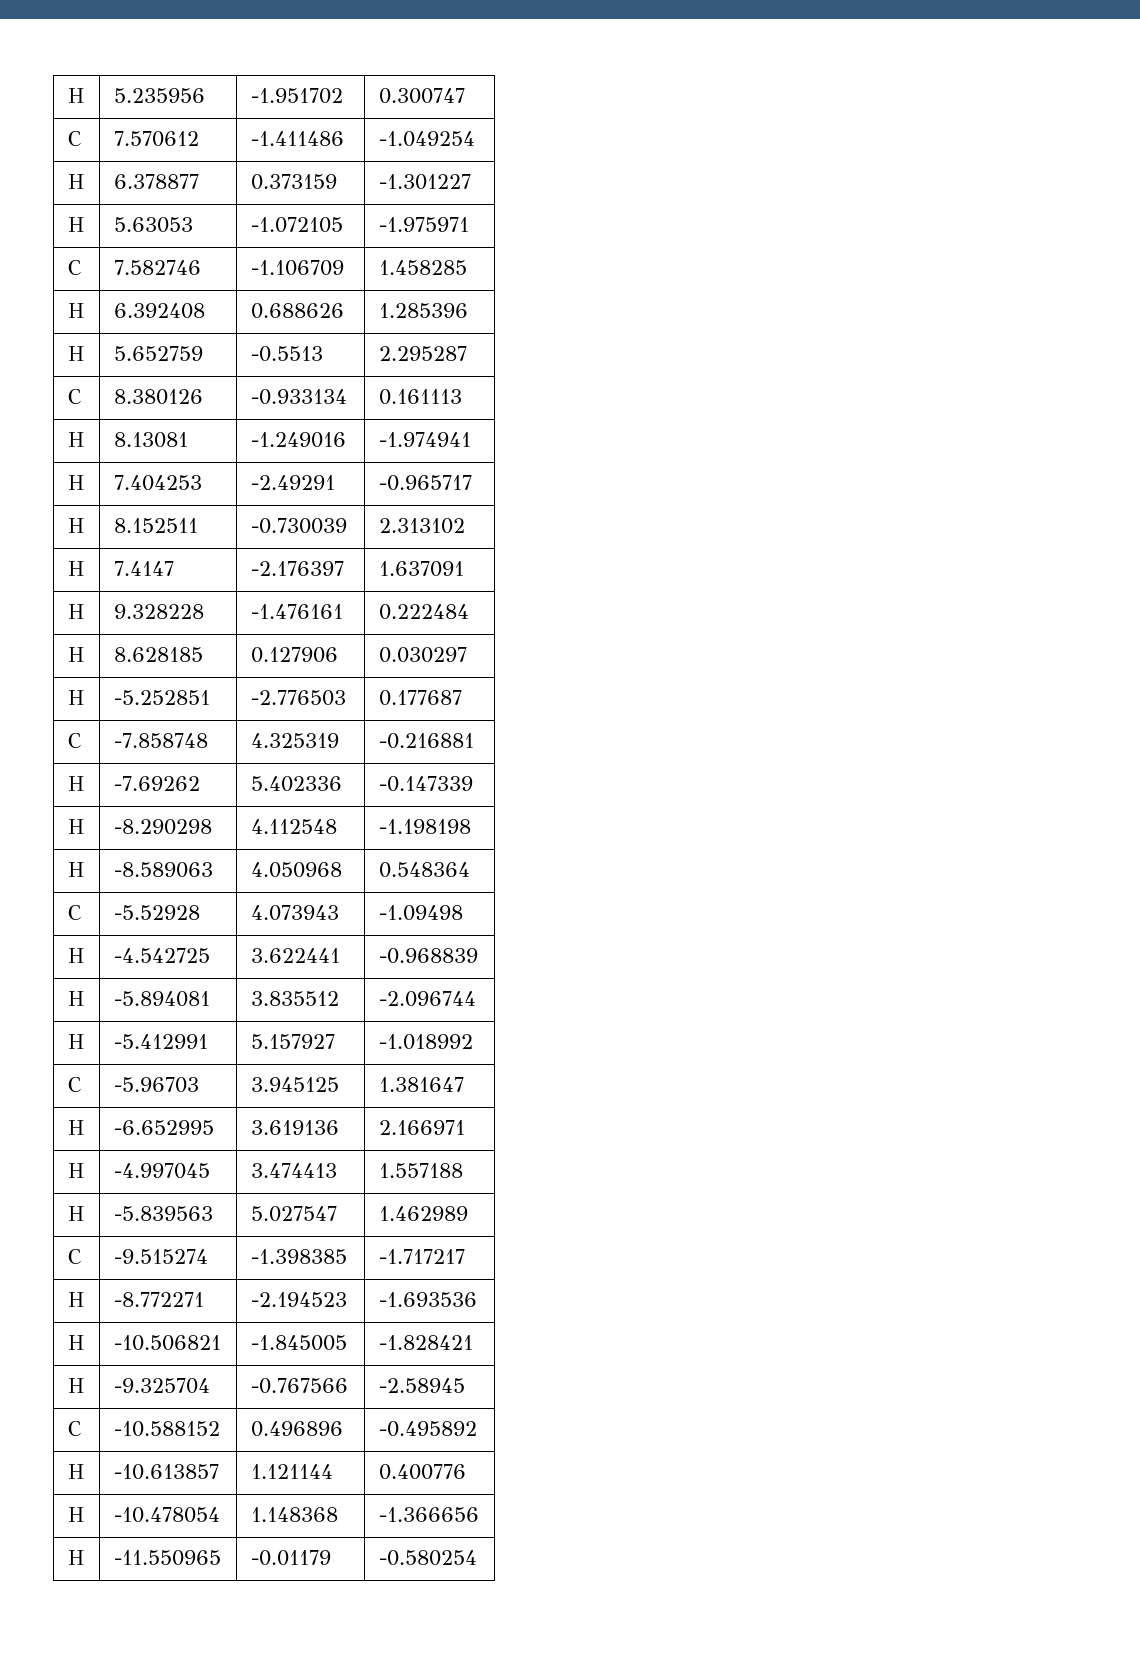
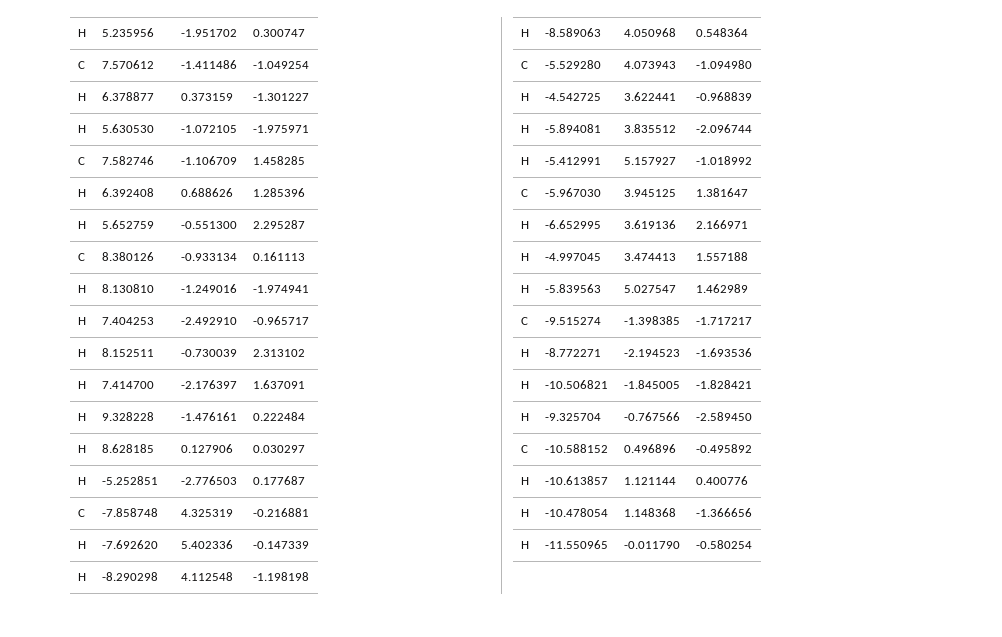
[113,217,193,233] 5.63053 -> [101,124,154,133] 5.630530
[250,346,323,362] -0.5513 -> [180,221,237,229] -0.551300
[113,432,188,448] 8.13081 -> [101,284,154,293] 8.130810
[250,475,335,490] -2.49291 -> [180,317,237,325] -2.492910
[113,561,174,576] 7.4147 -> [101,381,154,389] 7.414700
[113,776,200,791] -7.69262 -> [101,540,158,549] -7.692620
[113,905,200,920] -5.52928 -> [544,60,601,69] -5.529280
[378,905,463,921] -1.09498 -> [695,60,752,69] -1.094980
[113,1077,199,1093] -5.96703 -> [544,188,601,197] -5.967030
[378,1378,465,1393] -2.58945 -> [695,412,752,421] -2.589450
[250,1550,331,1566] -0.01179 -> [623,541,680,549] -0.011790

